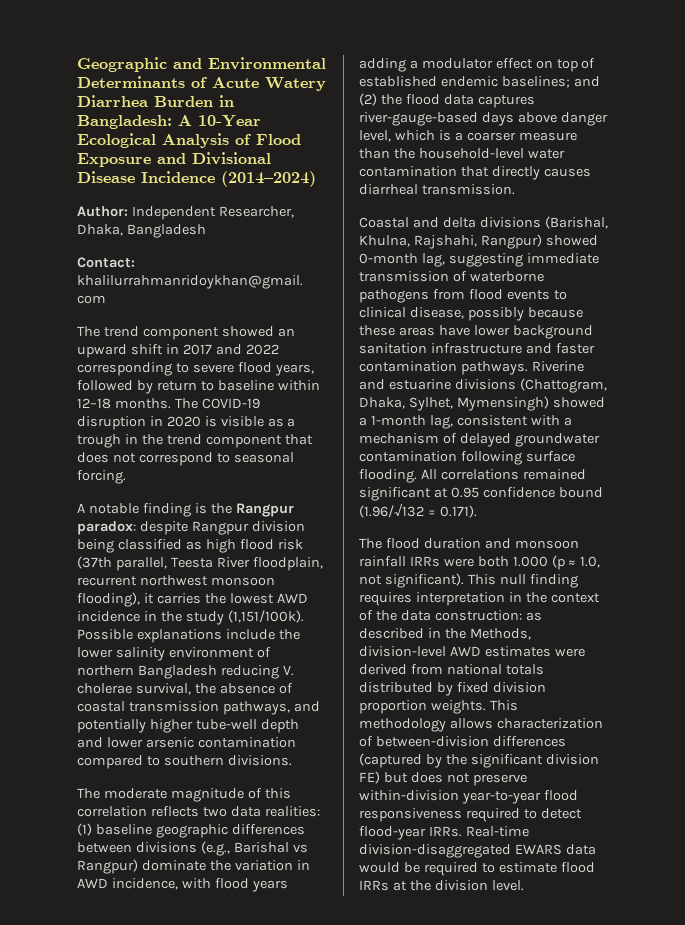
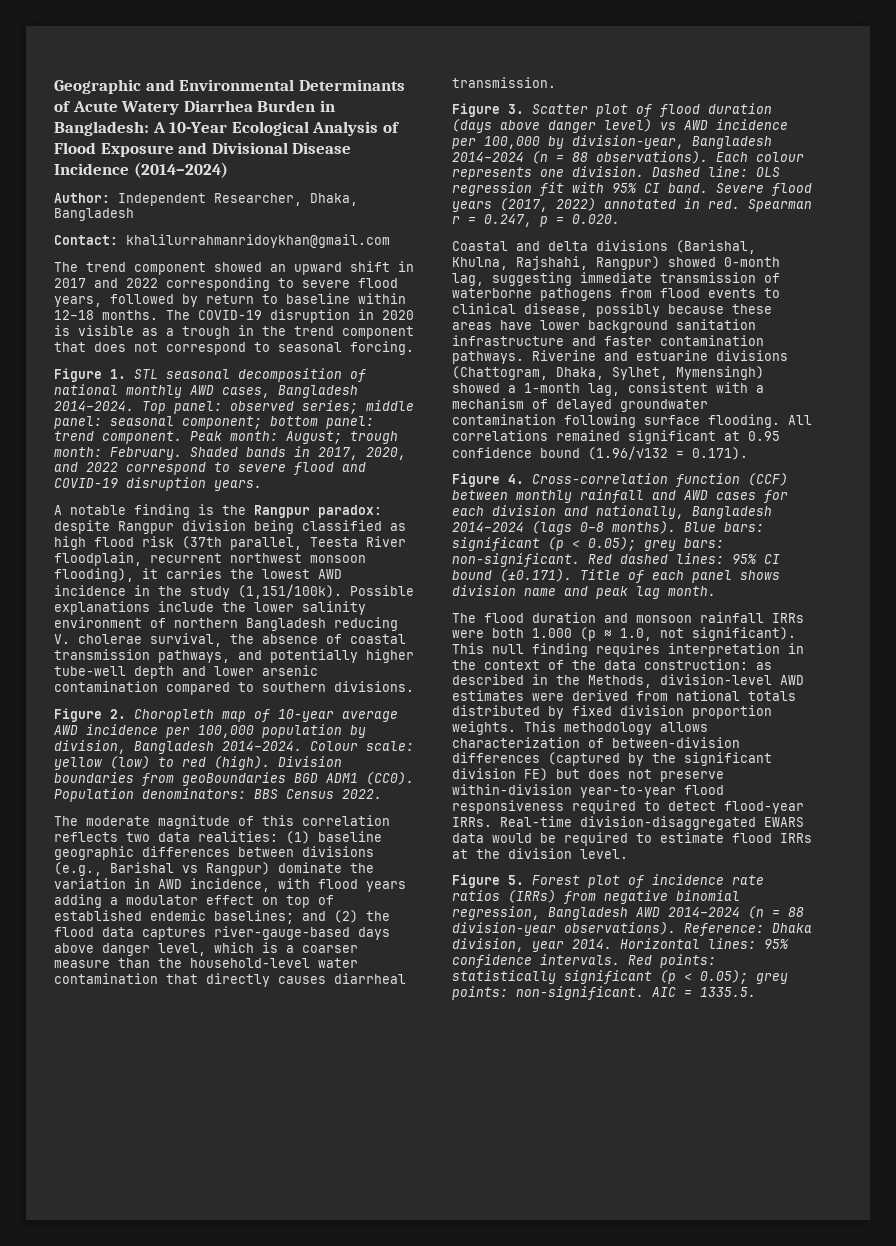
(126, 477) none -> [54,368,366,382] [54,384,358,398] [54,400,414,414] [54,416,374,429] [54,431,398,444] [54,446,406,460] [54,462,366,475] [54,477,262,491] // Figure 1. STL seasonal decomposition of national monthly AWD cases, Bangladesh 2014–2024. Top panel: observed series; middle panel: seasonal component; bottom panel: trend component. Peak month: August; trough month: February. Shaded bands in 2017, 2020, and 2022 correspond to severe flood and COVID-19 disruption years.
(292, 760) none -> [54,708,398,722] [54,724,366,738] [54,740,414,754] [54,756,342,770] [54,772,414,786] [54,788,382,802] // Figure 2. Choropleth map of 10-year average AWD incidence per 100,000 population by division, Bangladesh 2014–2024. Colour scale: yellow (low) to red (high). Division boundaries from geoBoundaries BGD ADM1 (CC0). Population denominators: BBS Census 2022.
(515, 189) none -> [452,103,772,117] [452,119,788,133] [452,135,772,149] [452,151,804,164] [452,166,780,180] [452,182,812,196] [452,198,812,212] [452,214,620,227] // Figure 3. Scatter plot of flood duration (days above danger level) vs AWD incidence per 100,000 by division-year, Bangladesh 2014–2024 (n = 88 observations). Each colour represents one division. Dashed line: OLS regression fit with 95% CI band. Severe flood years (2017, 2022) annotated in red. Spearman r = 0.247, p = 0.020.
(477, 511) none -> [452,473,788,487] [452,489,788,503] [452,505,772,519] [452,521,764,535] [452,537,724,551] [452,553,780,567] [452,569,780,583] [452,585,716,599] // Figure 4. Cross-correlation function (CCF) between monthly rainfall and AWD cases for each division and nationally, Bangladesh 2014–2024 (lags 0–8 months). Blue bars: significant (p < 0.05); grey bars: non-significant. Red dashed lines: 95% CI bound (±0.171). Title of each panel shows division name and peak lag month.
(524, 885) none -> [452,874,764,888] [452,890,740,904] [452,906,804,920] [452,922,812,936] [452,938,789,952] [452,954,716,968] [452,970,788,984] [452,986,756,1000] // Figure 5. Forest plot of incidence rate ratios (IRRs) from negative binomial regression, Bangladesh AWD 2014–2024 (n = 88 division-year observations). Reference: Dhaka division, year 2014. Horizontal lines: 95% confidence intervals. Red points: statistically significant (p < 0.05); grey points: non-significant. AIC = 1335.5.

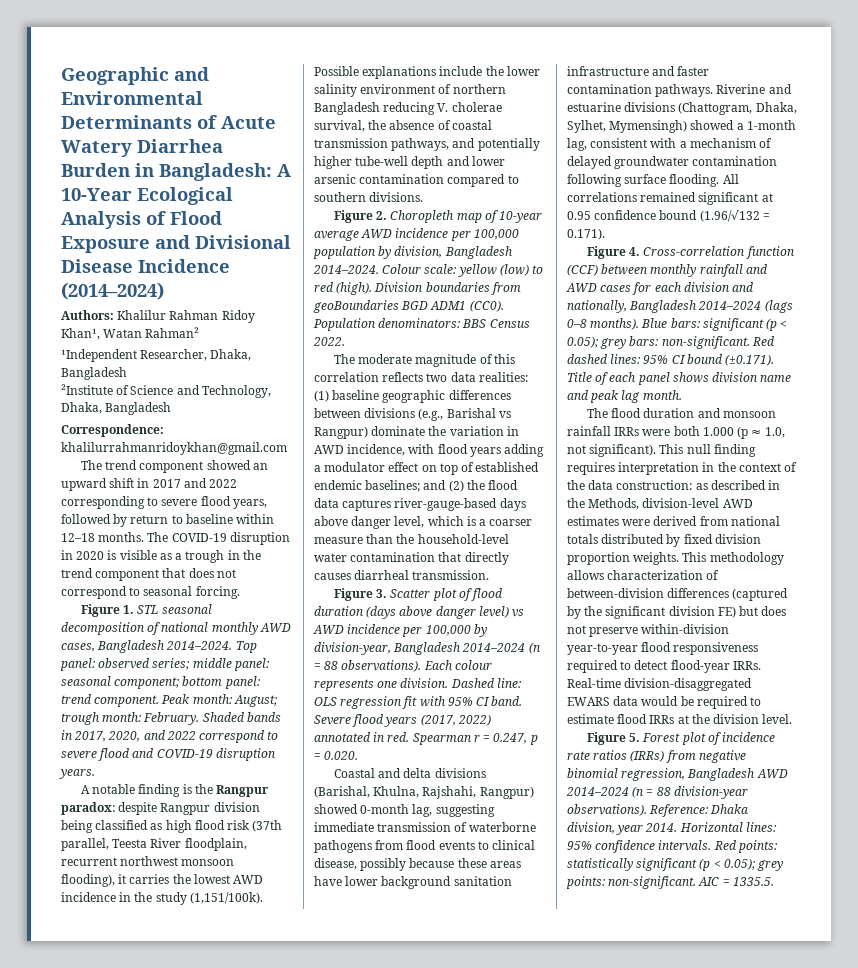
[54,193,358,206] [54,208,134,221] [54,235,118,245] Author: Independent Researcher, Dhaka, Bangladesh // Contact: -> [61,310,255,323] [61,327,200,340] [61,349,252,362] [61,367,127,380] [61,384,271,398] [61,402,172,415] [61,424,164,437] Authors: Khalilur Rahman Ridoy Khan¹, Watan Rahman² // ¹Independent Researcher, Dhaka, Bangladesh // ²Institute of Science and Technology, Dhaka, Bangladesh // Correspondence:

